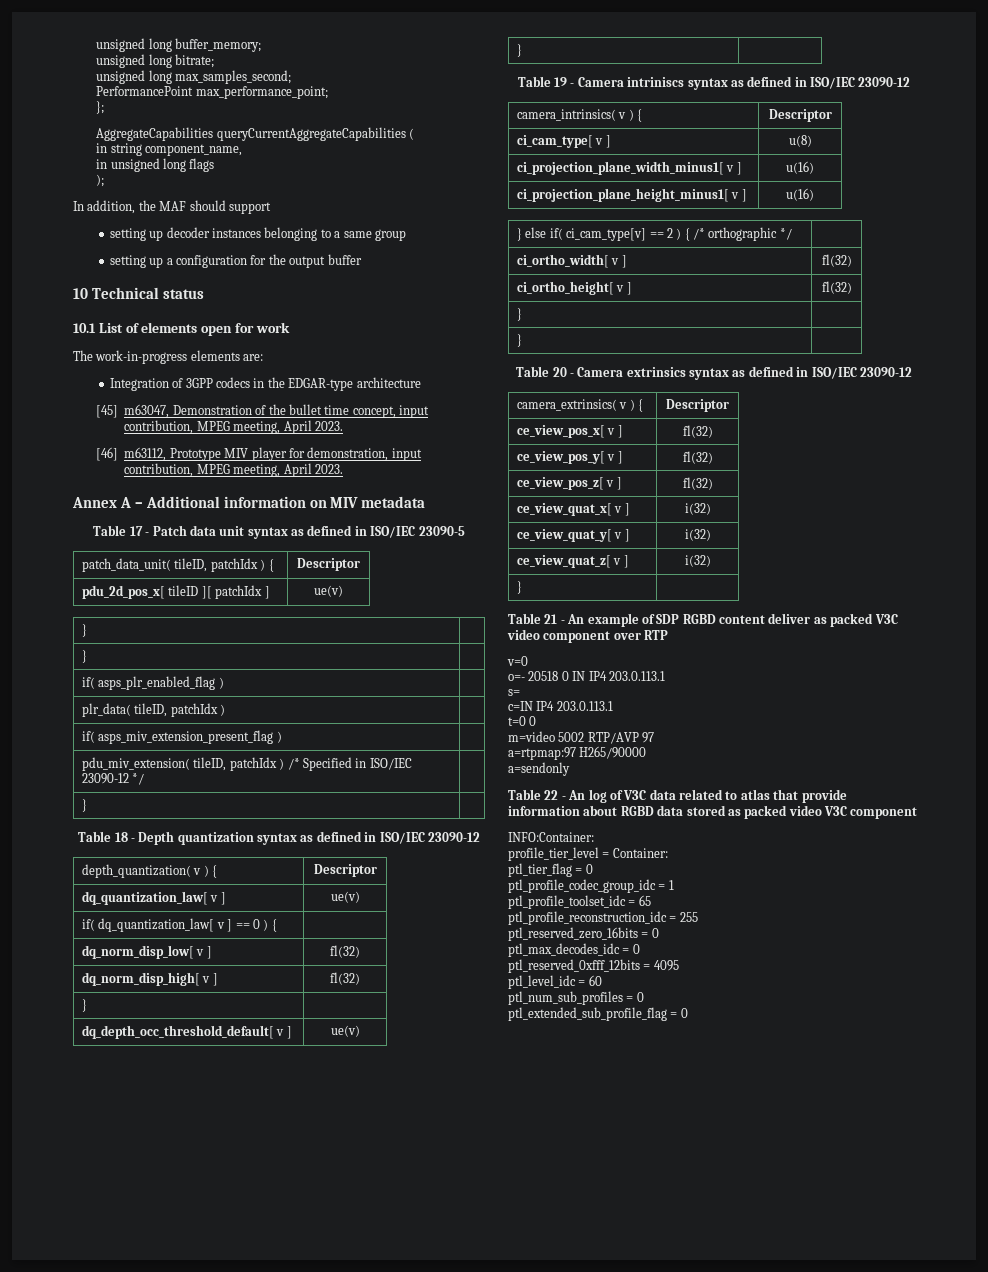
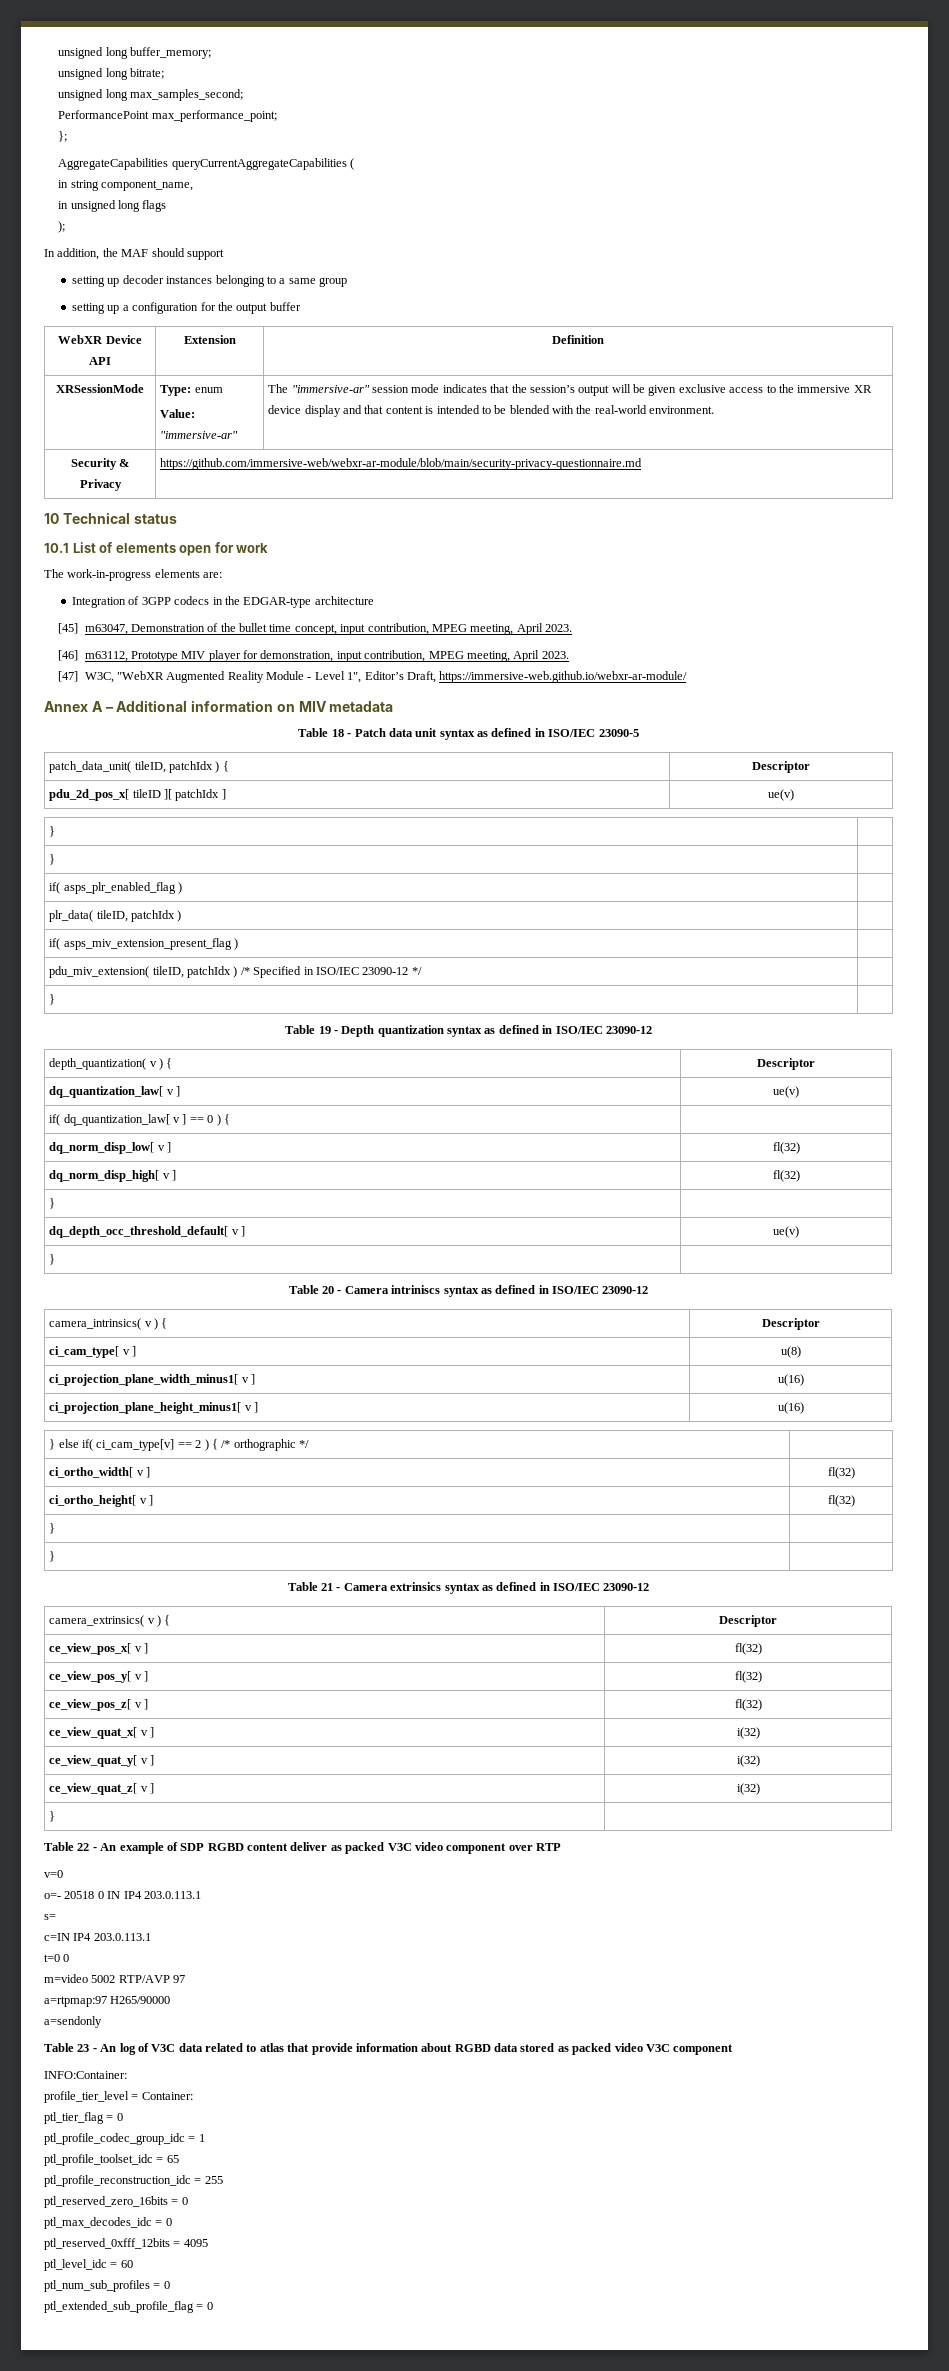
(362, 259) none -> [58,335,142,344] [89,357,111,365] [183,335,236,344] [552,335,604,344] [56,384,144,393] [160,385,223,396] [160,409,196,418] [160,431,239,439] [268,384,872,396] [268,405,715,417] [70,458,130,470] [79,479,122,491] [160,458,643,470] // WebXR Device API | Extension | Definition // XRSessionMode | Type: enum // Value: "immersive-ar" | The "immersive-ar" session mode indicates that the session’s output will be given exclusive access to the immersive XR device display and that content is intended to be blended with the real-world environment. // Security & Privacy | https://github.com/immersive-web/webxr-ar-module/blob/main/security-privacy-questionnaire.md
(343, 469) none -> [58,671,688,683] // [47] W3C, "WebXR Augmented Reality Module - Level 1", Editor’s Draft, https://immersive-web.github.io/webxr-ar-module/
[129,526,143,536] 17 -> [331,729,344,737] 18
[114,832,128,842] 18 -> [318,1026,331,1034] 19
[554,77,567,87] 19 -> [322,1286,334,1294] 20
[552,367,567,377] 20 -> [321,1583,333,1591] 21
[544,614,558,624] 21 -> [77,1843,90,1851] 22
[544,790,559,800] 22 -> [77,2044,90,2052] 23

